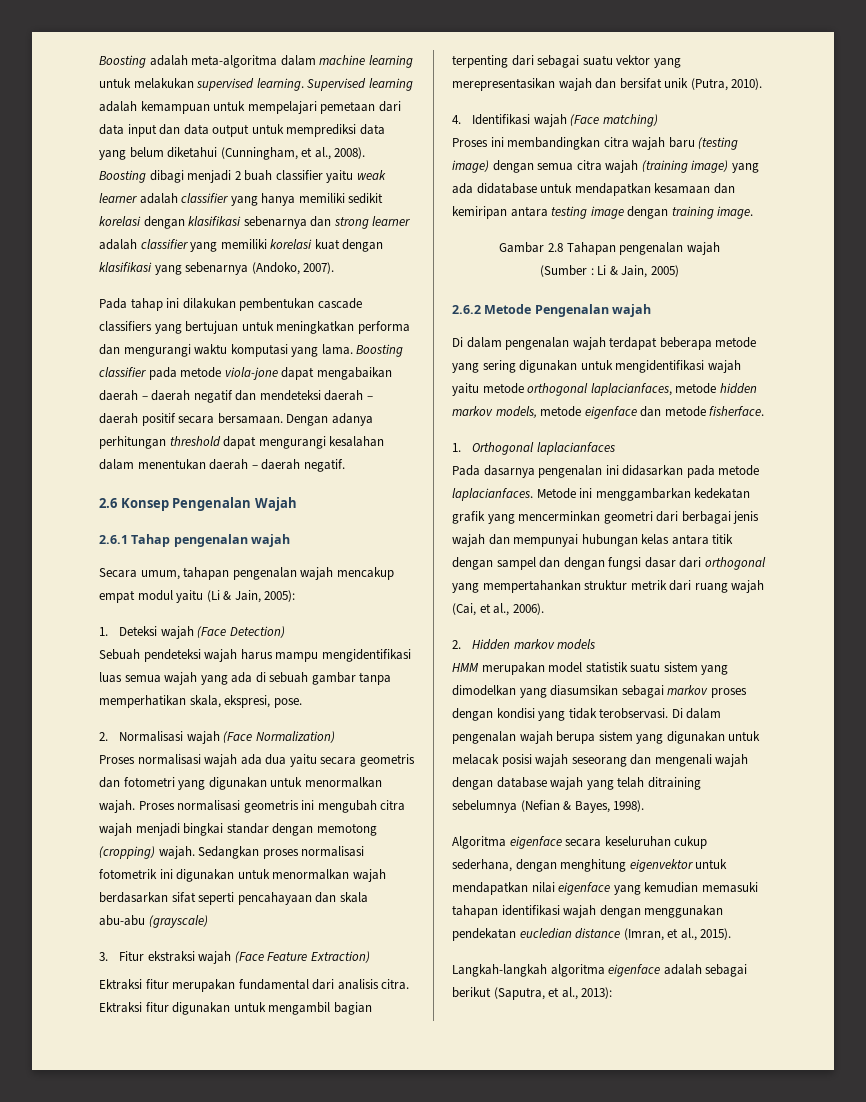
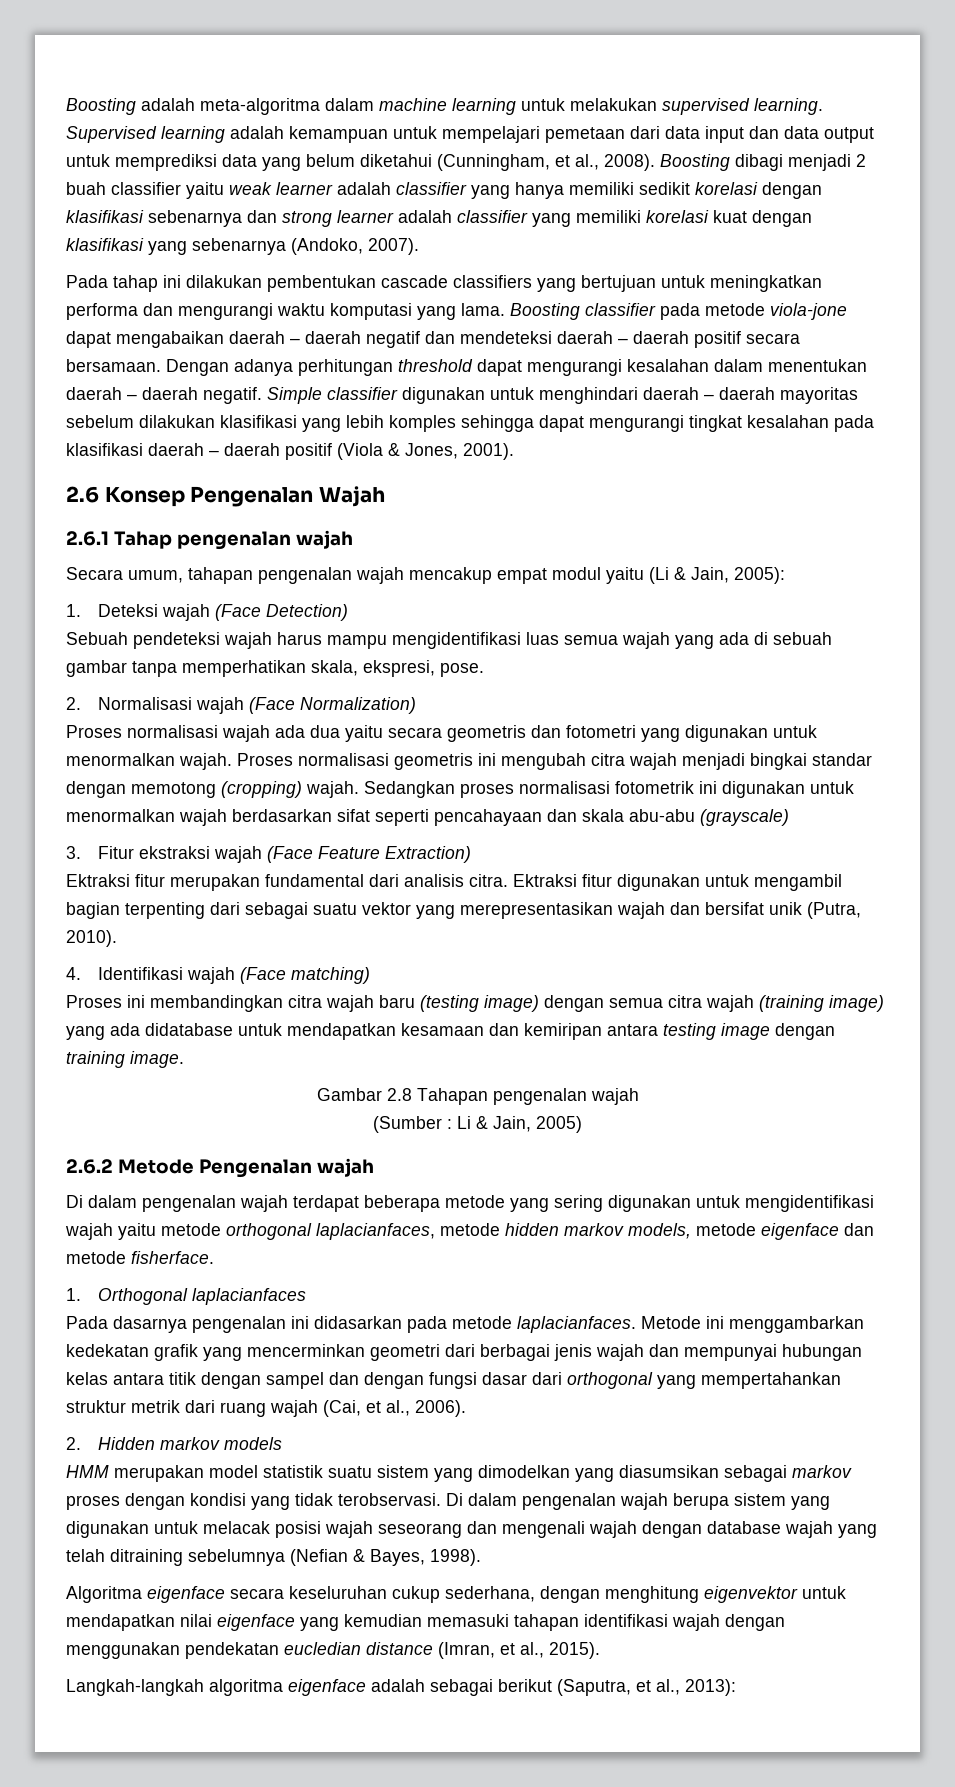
(345, 465) none -> [267,387,858,404] [66,415,874,432] [66,443,514,460] Simple classifier digunakan untuk menghindari daerah – daerah mayoritas sebelum dilakukan klasifikasi yang lebih komples sehingga dapat mengurangi tingkat kesalahan pada klasifikasi daerah – daerah positif (Viola & Jones, 2001).

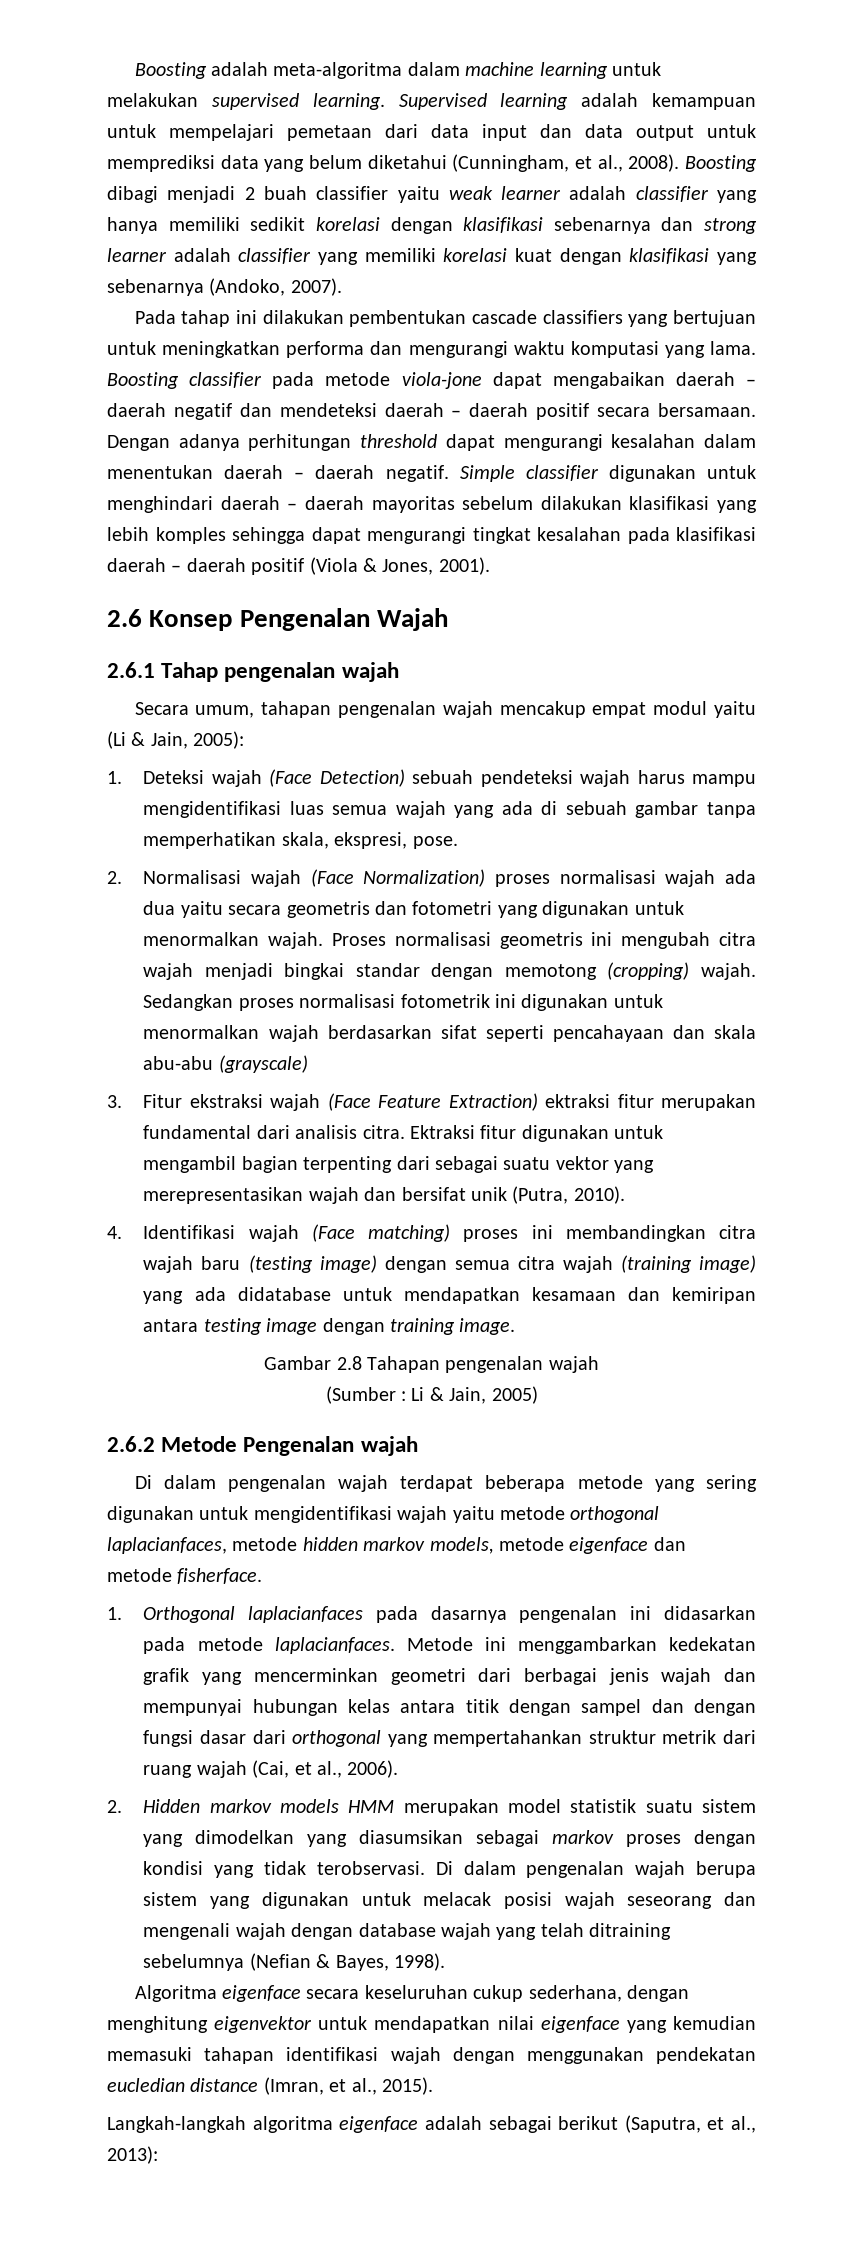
[66,632,128,645] // Sebuah -> [412,770,474,784] sebuah
[66,725,122,738] // Proses -> [495,874,551,887] proses
[66,874,130,887] // Ektraksi -> [545,1094,611,1108] ektraksi
[66,995,122,1008] // Proses -> [463,1229,519,1242] proses
[66,1316,108,1329] // Pada -> [375,1606,418,1623] pada
(283, 1443) // -> (340, 1806) none

